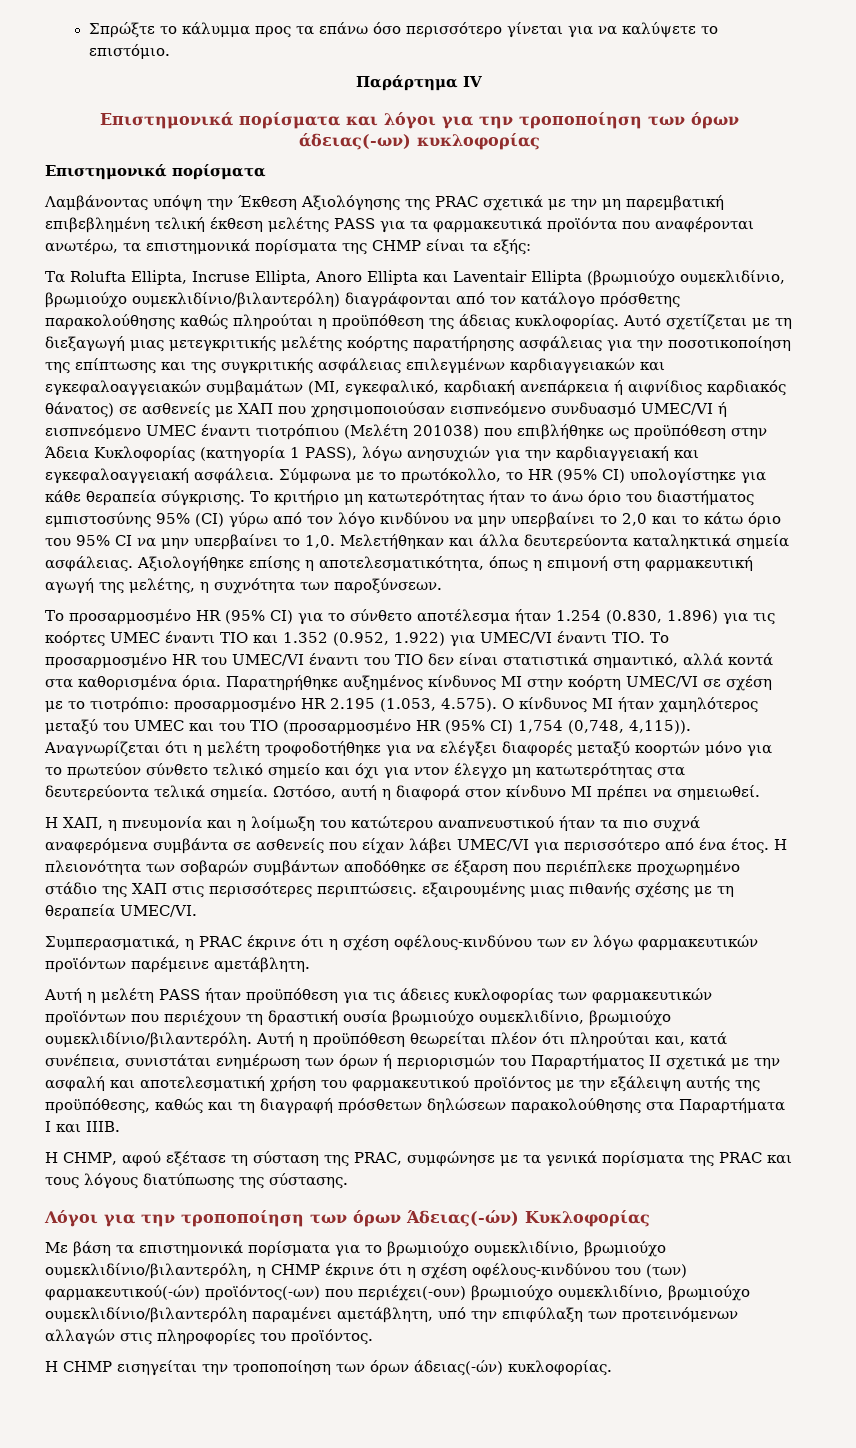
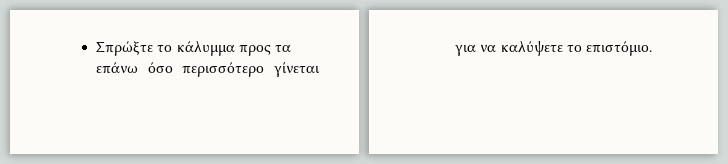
[356,75,482,91] [99,112,739,129] [298,133,540,150] [45,164,266,180] [44,195,724,211] [45,217,754,233] [45,239,531,255] [45,270,785,286] [45,292,680,308] [45,314,792,330] [45,336,791,352] [45,358,665,374] [45,380,786,396] [45,402,727,418] [45,424,767,440] [44,446,699,462] [45,468,766,484] [45,490,754,506] [45,512,781,528] [45,534,789,550] [45,556,753,572] [45,578,442,594] [45,609,775,625] [45,631,669,647] [45,653,773,669] [45,675,772,691] [45,697,758,713] [45,719,691,735] [44,741,772,757] [45,763,685,779] [45,785,760,801] [45,816,700,832] [45,838,787,854] [45,860,740,876] [45,882,734,898] [45,904,197,920] [45,935,758,951] [45,957,310,973] [44,988,712,1004] [45,1010,671,1026] [45,1032,727,1048] [45,1054,780,1070] [45,1076,760,1092] [45,1098,785,1114] [45,1121,120,1133] [45,1151,792,1167] [45,1173,348,1189] [44,1210,650,1227] [45,1241,666,1257] [45,1263,687,1279] [45,1285,750,1301] [45,1307,738,1323] [45,1329,373,1345] [45,1360,612,1376] // Παράρτημα IV // Επιστημονικά πορίσματα και λόγοι για την τροποποίηση των όρων άδειας(-ων) κυκλοφορίας // Επιστημονικά πορίσματα // Λαμβάνοντας υπόψη την Έκθεση Αξιολόγησης της PRAC σχετικά με την μη παρεμβατική επιβεβλημένη τελική έκθεση μελέτης PASS για τα φαρμακευτικά προϊόντα που αναφέρονται ανωτέρω, τα επιστημονικά πορίσματα της CHMP είναι τα εξής: // Τα Rolufta Ellipta, Incruse Ellipta, Anoro Ellipta και Laventair Ellipta (βρωμιούχο ουμεκλιδίνιο, βρωμιούχο ουμεκλιδίνιο/βιλαντερόλη) διαγράφονται από τον κατάλογο πρόσθετης παρακολούθησης καθώς πληρούται η προϋπόθεση της άδειας κυκλοφορίας. Αυτό σχετίζεται με τη διεξαγωγή μιας μετεγκριτικής μελέτης κοόρτης παρατήρησης ασφάλειας για την ποσοτικοποίηση της επίπτωσης και της συγκριτικής ασφάλειας επιλεγμένων καρδιαγγειακών και εγκεφαλοαγγειακών συμβαμάτων (ΜΙ, εγκεφαλικό, καρδιακή ανεπάρκεια ή αιφνίδιος καρδιακός θάνατος) σε ασθενείς με ΧΑΠ που χρησιμοποιούσαν εισπνεόμενο συνδυασμό UMEC/VI ή εισπνεόμενο UMEC έναντι τιοτρόπιου (Μελέτη 201038) που επιβλήθηκε ως προϋπόθεση στην Άδεια Κυκλοφορίας (κατηγορία 1 PASS), λόγω ανησυχιών για την καρδιαγγειακή και εγκεφαλοαγγειακή ασφάλεια. Σύμφωνα με το πρωτόκολλο, το HR (95% CI) υπολογίστηκε για κάθε θεραπεία σύγκρισης. Το κριτήριο μη κατωτερότητας ήταν το άνω όριο του διαστήματος εμπιστοσύνης 95% (CI) γύρω από τον λόγο κινδύνου να μην υπερβαίνει το 2,0 και το κάτω όριο του 95% CI να μην υπερβαίνει το 1,0. Μελετήθηκαν και άλλα δευτερεύοντα καταληκτικά σημεία ασφάλειας. Αξιολογήθηκε επίσης η αποτελεσματικότητα, όπως η επιμονή στη φαρμακευτική αγωγή της μελέτης, η συχνότητα των παροξύνσεων. // Το προσαρμοσμένο HR (95% CI) για το σύνθετο αποτέλεσμα ήταν 1.254 (0.830, 1.896) για τις κοόρτες UMEC έναντι TIO και 1.352 (0.952, 1.922) για UMEC/VI έναντι TIO. Το προσαρμοσμένο HR του UMEC/VI έναντι του TIO δεν είναι στατιστικά σημαντικό, αλλά κοντά στα καθορισμένα όρια. Παρατηρήθηκε αυξημένος κίνδυνος MI στην κοόρτη UMEC/VI σε σχέση με το τιοτρόπιο: προσαρμοσμένο HR 2.195 (1.053, 4.575). Ο κίνδυνος MI ήταν χαμηλότερος μεταξύ του UMEC και του TIO (προσαρμοσμένο HR (95% CI) 1,754 (0,748, 4,115)). Αναγνωρίζεται ότι η μελέτη τροφοδοτήθηκε για να ελέγξει διαφορές μεταξύ κοορτών μόνο για το πρωτεύον σύνθετο τελικό σημείο και όχι για ντον έλεγχο μη κατωτερότητας στα δευτερεύοντα τελικά σημεία. Ωστόσο, αυτή η διαφορά στον κίνδυνο MI πρέπει να σημειωθεί. // Η ΧΑΠ, η πνευμονία και η λοίμωξη του κατώτερου αναπνευστικού ήταν τα πιο συχνά αναφερόμενα συμβάντα σε ασθενείς που είχαν λάβει UMEC/VI για περισσότερο από ένα έτος. Η πλειονότητα των σοβαρών συμβάντων αποδόθηκε σε έξαρση που περιέπλεκε προχωρημένο στάδιο της ΧΑΠ στις περισσότερες περιπτώσεις. εξαιρουμένης μιας πιθανής σχέσης με τη θεραπεία UMEC/VI. // Συμπερασματικά, η PRAC έκρινε ότι η σχέση οφέλους-κινδύνου των εν λόγω φαρμακευτικών προϊόντων παρέμεινε αμετάβλητη. // Αυτή η μελέτη PASS ήταν προϋπόθεση για τις άδειες κυκλοφορίας των φαρμακευτικών προϊόντων που περιέχουν τη δραστική ουσία βρωμιούχο ουμεκλιδίνιο, βρωμιούχο ουμεκλιδίνιο/βιλαντερόλη. Αυτή η προϋπόθεση θεωρείται πλέον ότι πληρούται και, κατά συνέπεια, συνιστάται ενημέρωση των όρων ή περιορισμών του Παραρτήματος II σχετικά με την ασφαλή και αποτελεσματική χρήση του φαρμακευτικού προϊόντος με την εξάλειψη αυτής της προϋπόθεσης, καθώς και τη διαγραφή πρόσθετων δηλώσεων παρακολούθησης στα Παραρτήματα I και IIIB. // Η CHMP, αφού εξέτασε τη σύσταση της PRAC, συμφώνησε με τα γενικά πορίσματα της PRAC και τους λόγους διατύπωσης της σύστασης. // Λόγοι για την τροποποίηση των όρων Άδειας(-ών) Κυκλοφορίας // Με βάση τα επιστημονικά πορίσματα για το βρωμιούχο ουμεκλιδίνιο, βρωμιούχο ουμεκλιδίνιο/βιλαντερόλη, η CHMP έκρινε ότι η σχέση οφέλους-κινδύνου του (των) φαρμακευτικού(-ών) προϊόντος(-ων) που περιέχει(-ουν) βρωμιούχο ουμεκλιδίνιο, βρωμιούχο ουμεκλιδίνιο/βιλαντερόλη παραμένει αμετάβλητη, υπό την επιφύλαξη των προτεινόμενων αλλαγών στις πληροφορίες του προϊόντος. // Η CHMP εισηγείται την τροποποίηση των όρων άδειας(-ών) κυκλοφορίας. -> (652, 48) none

